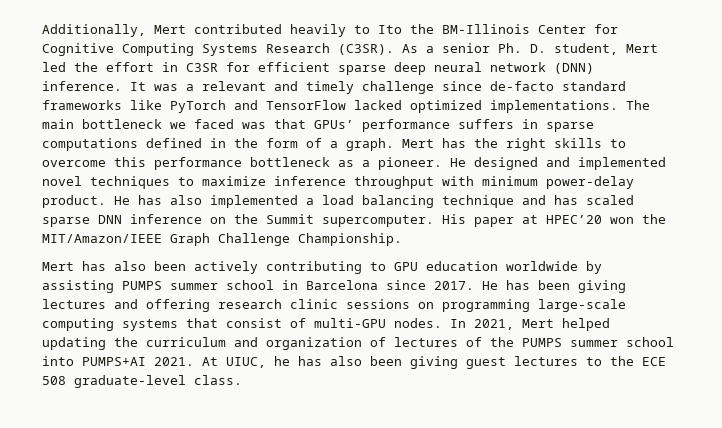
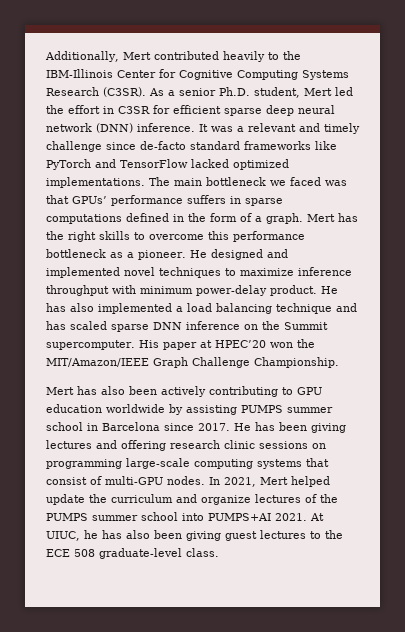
[378,24,530,34] Ito the BM-Illinois -> [282,51,301,60] [46,69,113,78] the IBM-Illinois
[498,43,546,53] Ph. D. -> [219,87,250,96] Ph.D.
[42,337,106,350] updating -> [46,494,85,505] update
[266,337,386,350] organization of -> [201,495,251,505] organize

